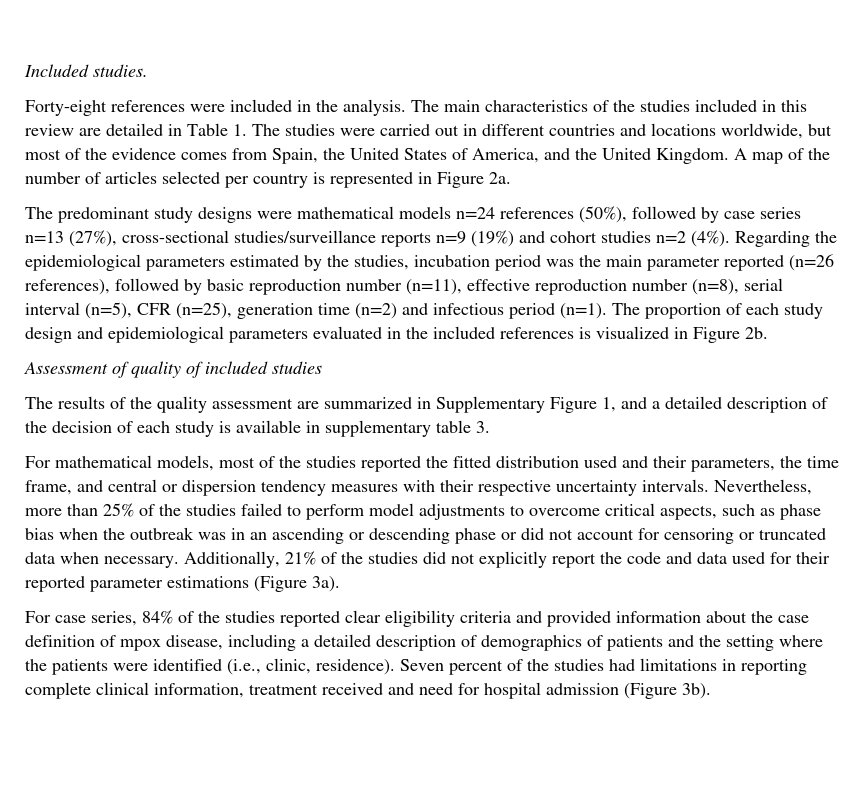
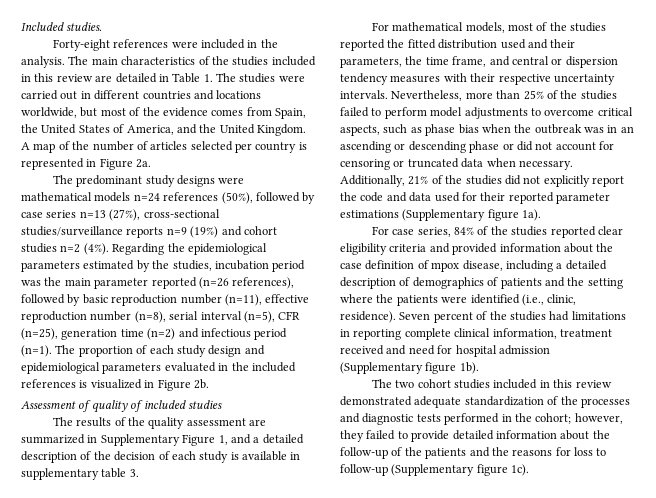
[254,576,340,592] (Figure 3a). -> [402,209,542,221] (Supplementary figure 1a).
[624,683,711,699] (Figure 3b). -> [340,362,479,374] [371,379,612,389] [340,396,630,408] [340,413,623,425] [340,430,610,442] [340,447,607,459] [340,464,530,476] (Supplementary figure 1b). // The two cohort studies included in this review demonstrated adequate standardization of the processes and diagnostic tests performed in the cohort; however, they failed to provide detailed information about the follow-up of the patients and the reasons for loss to follow-up (Supplementary figure 1c).

